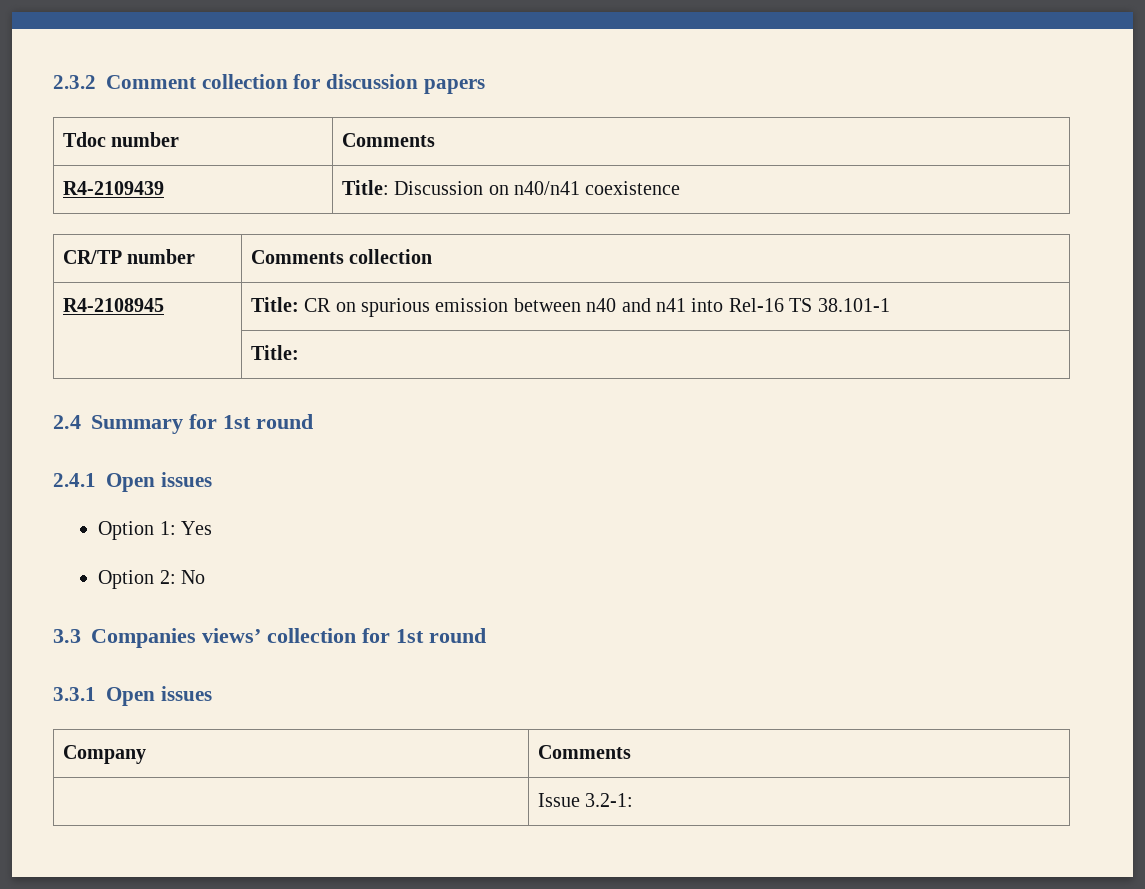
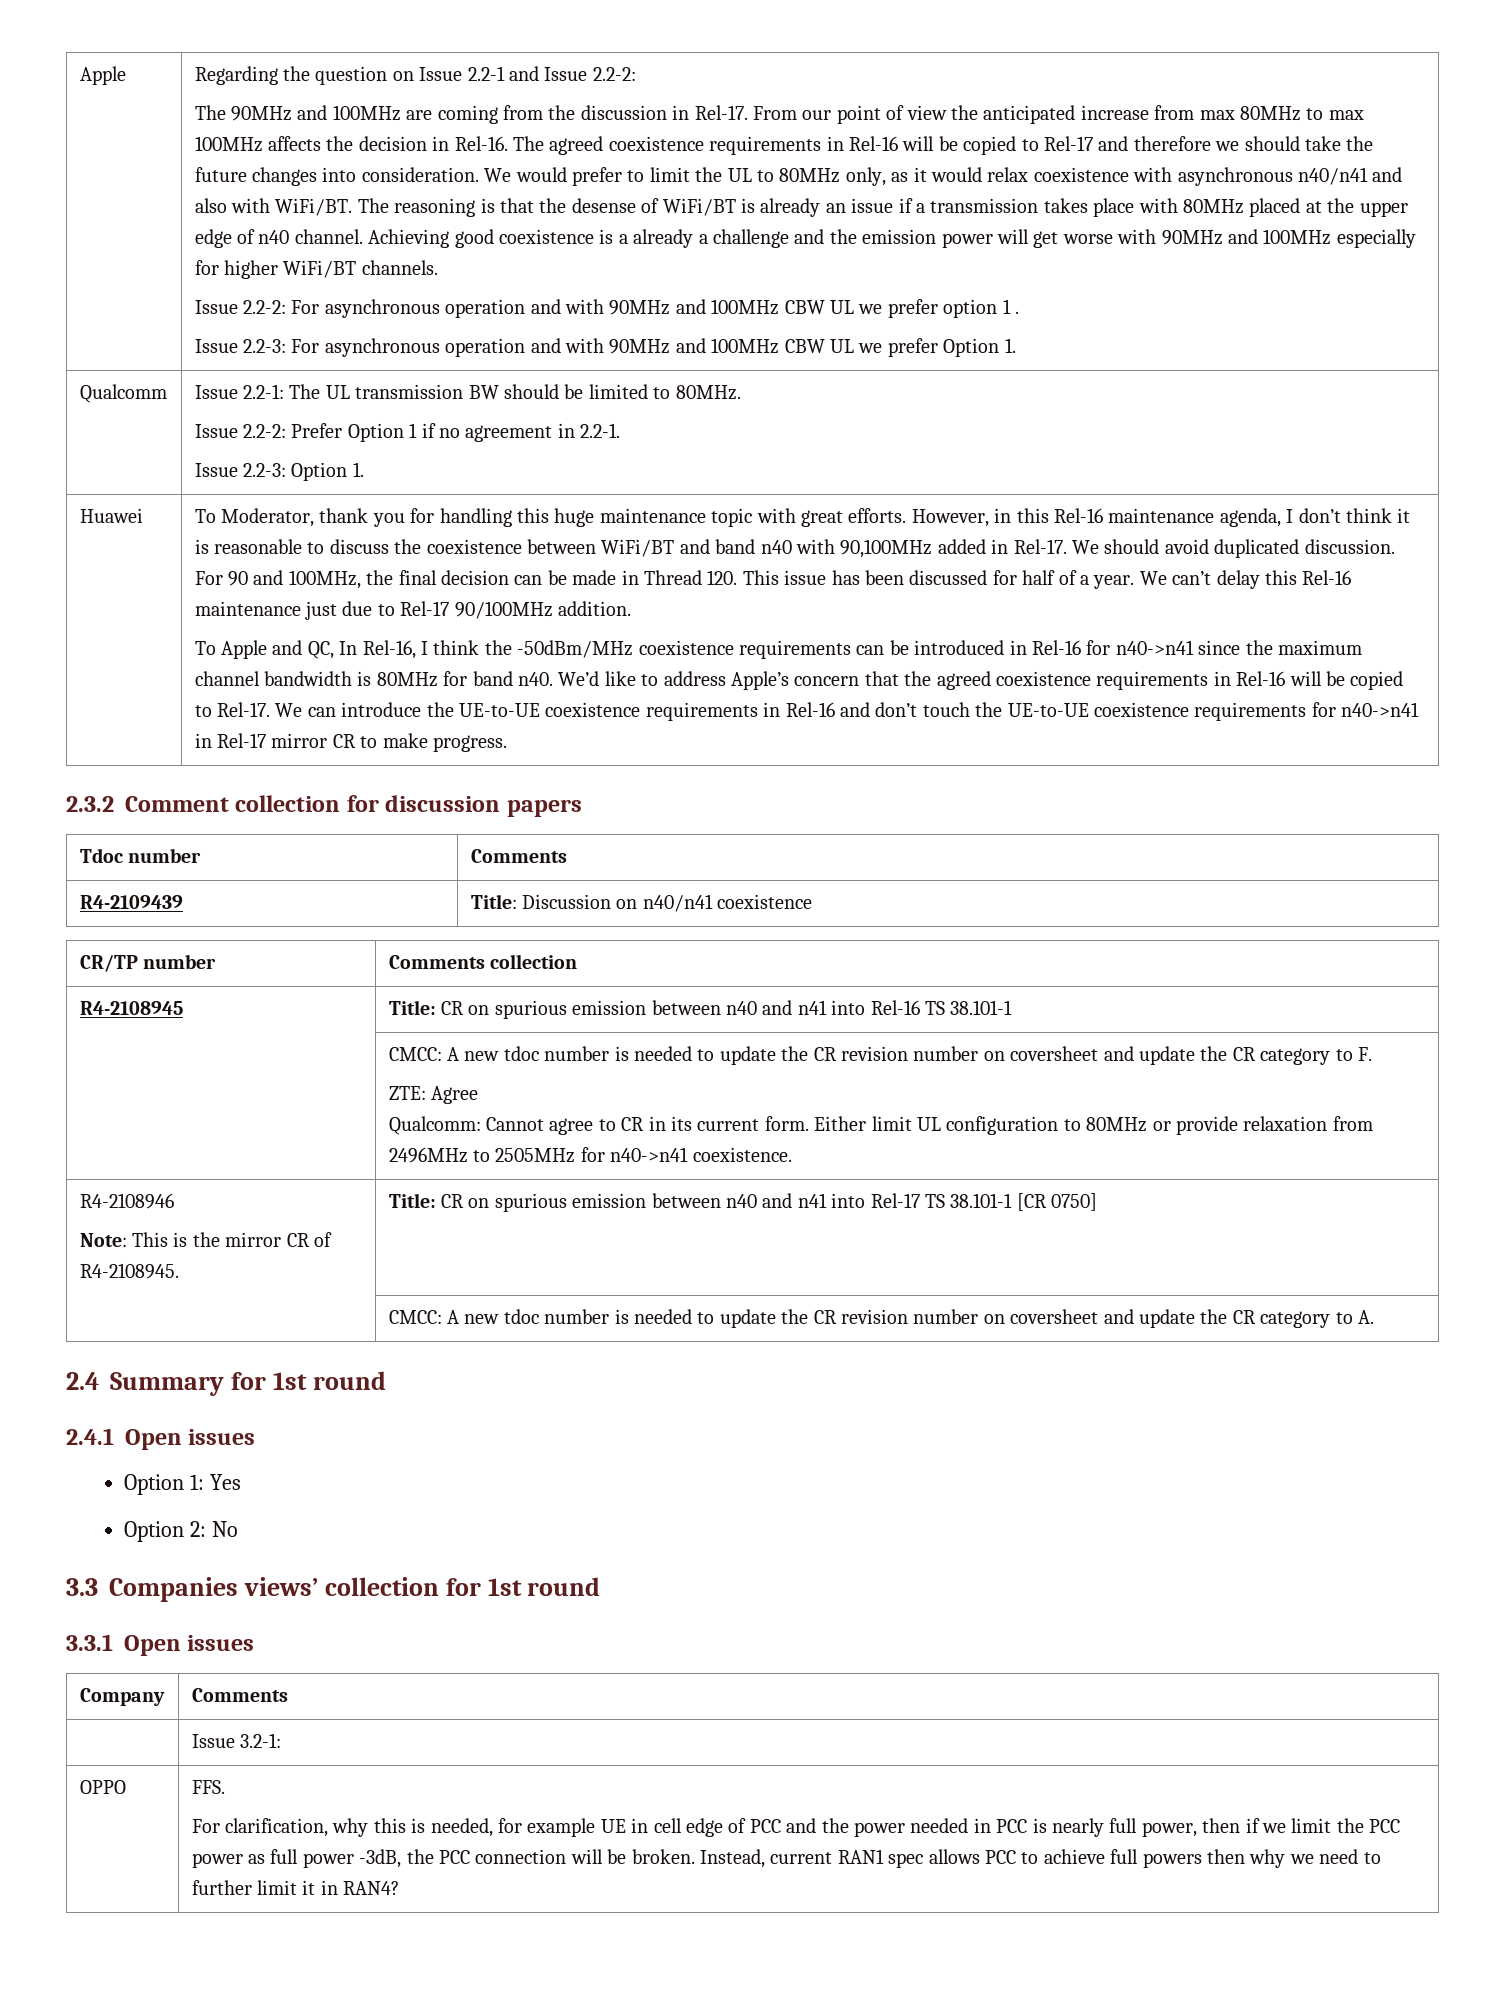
(53, 82) none -> [79,66,126,85] [194,66,636,85] [194,105,1364,124] [194,136,1374,155] [194,167,1403,186] [194,198,1408,217] [194,229,1416,248] [194,260,438,279] [194,299,1020,318] [194,338,1016,357] [79,384,167,403] [194,384,741,400] [194,423,621,442] [194,462,364,481] [79,508,143,523] [194,508,1411,527] [194,539,1395,558] [194,570,1352,589] [194,601,632,620] [194,640,1363,659] [194,671,1404,690] [194,702,1420,721] [194,733,508,752] Apple | Regarding the question on Issue 2.2-1 and Issue 2.2-2: // The 90MHz and 100MHz are coming from the discussion in Rel-17. From our point of view the anticipated increase from max 80MHz to max 100MHz affects the decision in Rel-16. The agreed coexistence requirements in Rel-16 will be copied to Rel-17 and therefore we should take the future changes into consideration. We would prefer to limit the UL to 80MHz only, as it would relax coexistence with asynchronous n40/n41 and also with WiFi/BT. The reasoning is that the desense of WiFi/BT is already an issue if a transmission takes place with 80MHz placed at the upper edge of n40 channel. Achieving good coexistence is a already a challenge and the emission power will get worse with 90MHz and 100MHz especially for higher WiFi/BT channels. // Issue 2.2-2: For asynchronous operation and with 90MHz and 100MHz CBW UL we prefer option 1 . // Issue 2.2-3: For asynchronous operation and with 90MHz and 100MHz CBW UL we prefer Option 1. // Qualcomm | Issue 2.2-1: The UL transmission BW should be limited to 80MHz. // Issue 2.2-2: Prefer Option 1 if no agreement in 2.2-1. // Issue 2.2-3: Option 1. // Huawei | To Moderator, thank you for handling this huge maintenance topic with great efforts. However, in this Rel-16 maintenance agenda, I don’t think it is reasonable to discuss the coexistence between WiFi/BT and band n40 with 90,100MHz added in Rel-17. We should avoid duplicated discussion. For 90 and 100MHz, the final decision can be made in Thread 120. This issue has been discussed for half of a year. We can’t delay this Rel-16 maintenance just due to Rel-17 90/100MHz addition. // To Apple and QC, In Rel-16, I think the -50dBm/MHz coexistence requirements can be introduced in Rel-16 for n40->n41 since the maximum channel bandwidth is 80MHz for band n40. We’d like to address Apple’s concern that the agreed coexistence requirements in Rel-16 will be copied to Rel-17. We can introduce the UE-to-UE coexistence requirements in Rel-16 and don’t touch the UE-to-UE coexistence requirements for n40->n41 in Rel-17 mirror CR to make progress. //
[250,345,299,360] Title: -> [388,1046,1373,1065] [388,1086,479,1104] [388,1116,1373,1135] [388,1147,792,1163] [79,1193,174,1209] [79,1232,333,1247] [79,1263,179,1279] [388,1193,1098,1212] [388,1309,1375,1328] CMCC: A new tdoc number is needed to update the CR revision number on coversheet and update the CR category to F. // ZTE: Agree // Qualcomm: Cannot agree to CR in its current form. Either limit UL configuration to 80MHz or provide relaxation from 2496MHz to 2505MHz for n40->n41 coexistence. // R4-2108946 // Note: This is the mirror CR of R4-2108945. | Title: CR on spurious emission between n40 and n41 into Rel-17 TS 38.101-1 [CR 0750] // | CMCC: A new tdoc number is needed to update the CR revision number on coversheet and update the CR category to A.
(634, 800) none -> [79,1780,126,1794] [191,1780,225,1794] [191,1818,1401,1837] [191,1849,1381,1868] [191,1880,400,1895] // OPPO | FFS. // For clarification, why this is needed, for example UE in cell edge of PCC and the power needed in PCC is nearly full power, then if we limit the PCC power as full power -3dB, the PCC connection will be broken. Instead, current RAN1 spec allows PCC to achieve full powers then why we need to further limit it in RAN4?

